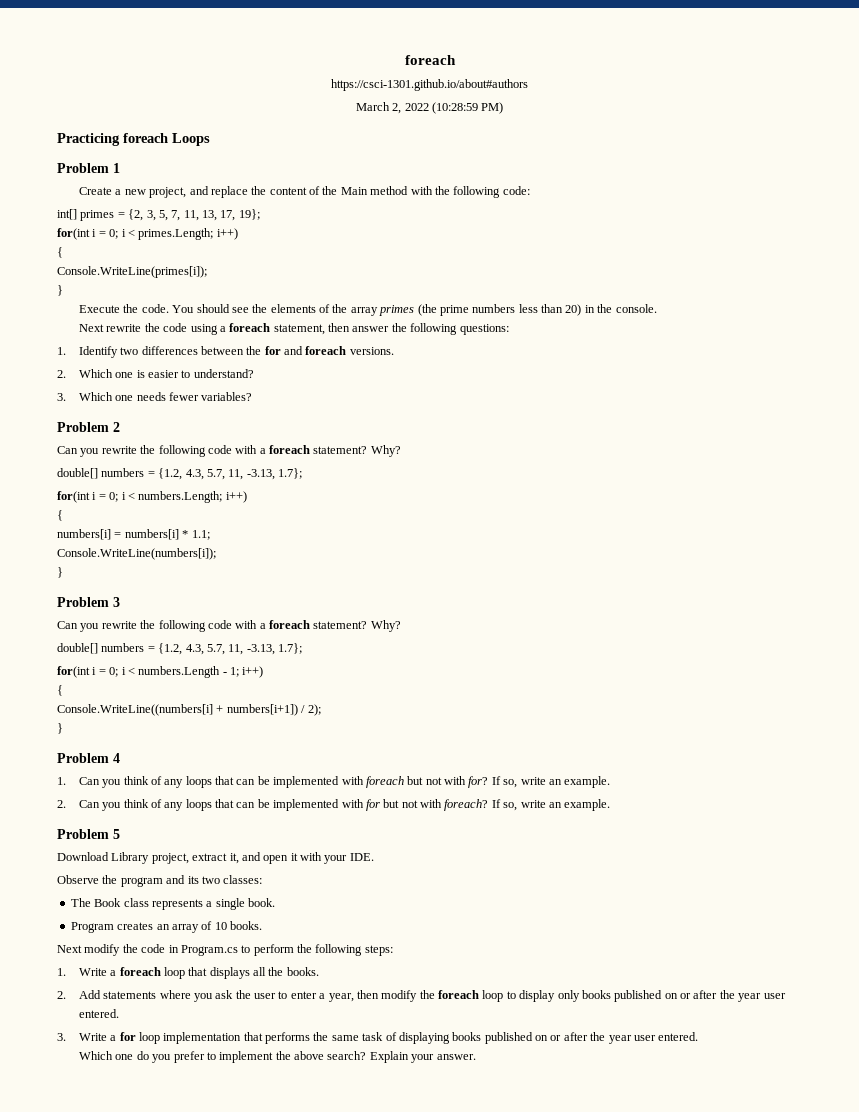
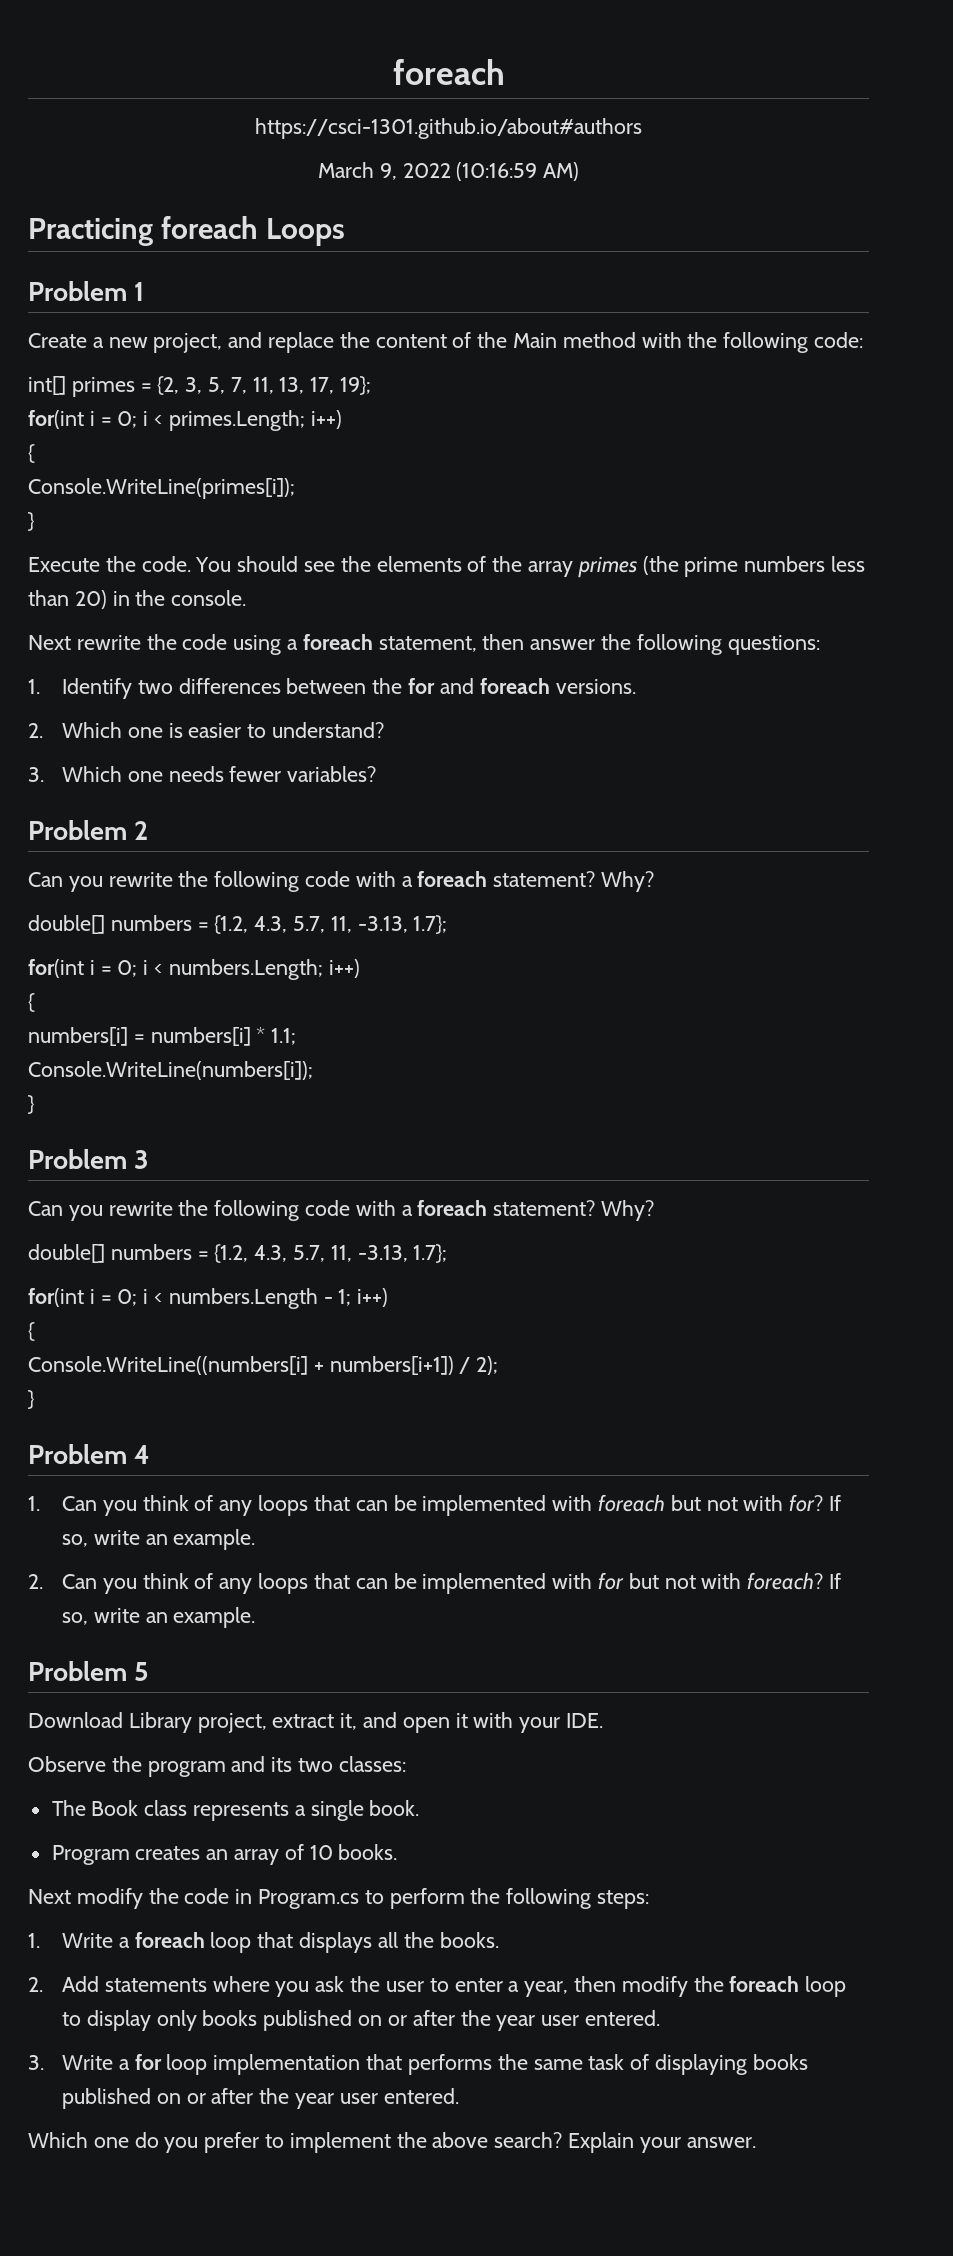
[392,102,504,114] 2, 2022 (10:28:59 PM) -> [379,162,580,181] 9, 2022 (10:16:59 AM)

